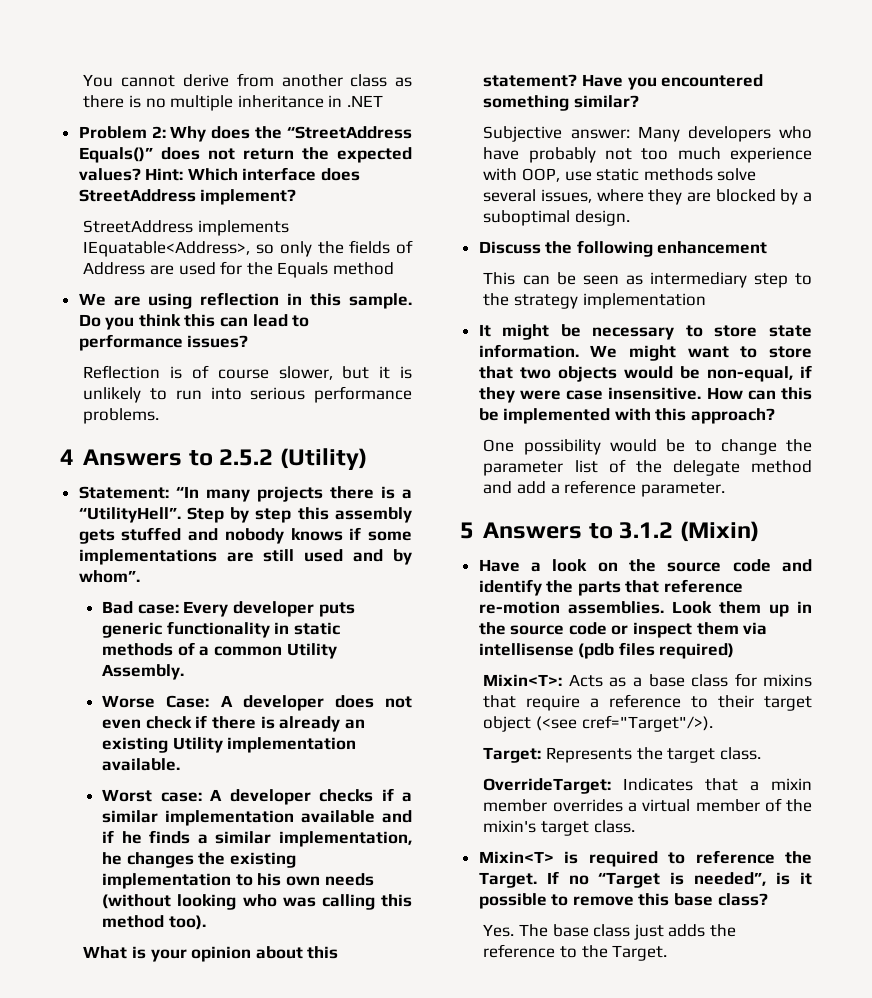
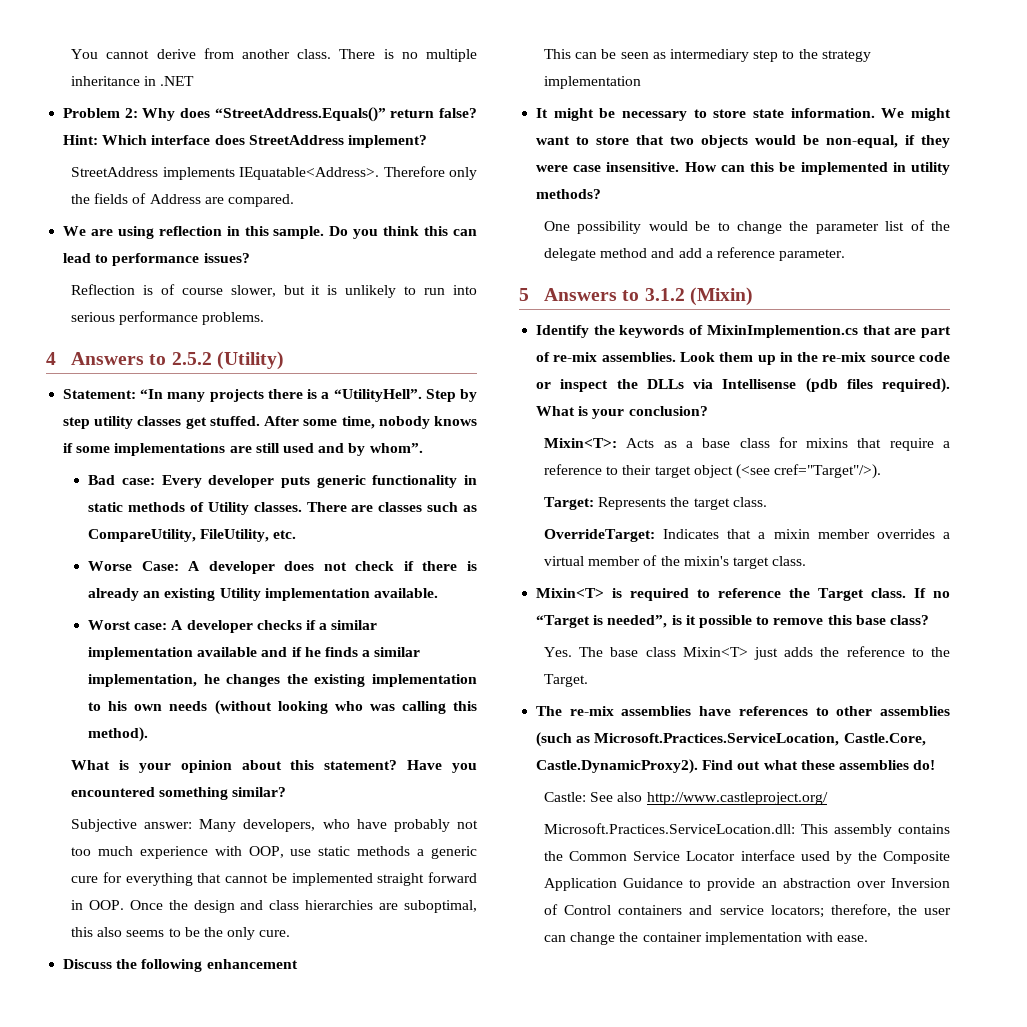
[350,74,412,87] [83,95,125,108] class as there -> [297,49,376,59] class. There
[255,126,413,139] [78,147,412,163] [78,168,141,181] the “StreetAddress Equals()” does not return the expected values? -> [214,107,477,122] “StreetAddress.Equals()” return false?
[83,241,275,257] IEquatable<Address>, so -> [239,166,445,180] IEquatable<Address>. Therefore
[178,261,395,278] used for the Equals method -> [227,194,294,207] compared.
[297,507,412,523] [78,527,219,544] this assembly gets stuffed and -> [94,416,375,429] utility classes get stuffed. After some time,
[199,643,337,659] [102,664,185,680] a common Utility Assembly. -> [207,502,478,515] [88,529,297,542] Utility classes. There are classes such as CompareUtility, FileUtility, etc.
[102,719,142,729] even -> (347, 566) none
[102,915,206,930] method too). -> [88,727,149,742] method).
[687,126,771,142] developers -> [243,819,316,832] developers,
[717,168,757,181] [483,189,812,205] [483,210,631,226] solve several issues, where they are blocked by a suboptimal design. -> [417,846,477,859] [71,872,477,886] [71,900,477,913] [71,927,291,940] a generic cure for everything that cannot be implemented straight forward in OOP. Once the design and class hierarchies are suboptimal, this also seems to be the only cure.
[614,408,776,424] with this approach? -> [892,162,950,175] [536,189,602,199] in utility methods?
[478,559,812,572] [478,579,744,596] [478,601,560,614] Have a look on the source code and identify the parts that reference re-motion -> [536,325,951,338] [536,352,598,362] Identify the keywords of MixinImplemention.cs that are part of re-mix
(506, 628) none -> [822,352,867,362] re-mix
[696,622,768,635] [478,642,735,659] them via intellisense (pdb files required) -> [616,378,950,393] [536,406,708,419] the DLLs via Intellisense (pdb files required). What is your conclusion?
[478,872,537,888] Target. -> [818,588,907,601] Target class.
(631, 930) none -> [682,647,748,657] Mixin<T>
(668, 953) none -> [536,706,950,716] [536,732,926,747] [536,759,936,774] [544,792,828,805] [544,823,950,837] [544,850,950,864] [544,878,950,891] [544,904,951,918] [544,932,869,945] // The re-mix assemblies have references to other assemblies (such as Microsoft.Practices.ServiceLocation, Castle.Core, Castle.DynamicProxy2). Find out what these assemblies do! // Castle: See also http://www.castleproject.org/ // Microsoft.Practices.ServiceLocation.dll: This assembly contains the Common Service Locator interface used by the Composite Application Guidance to provide an abstraction over Inversion of Control containers and service locators; therefore, the user can change the container implementation with ease.

